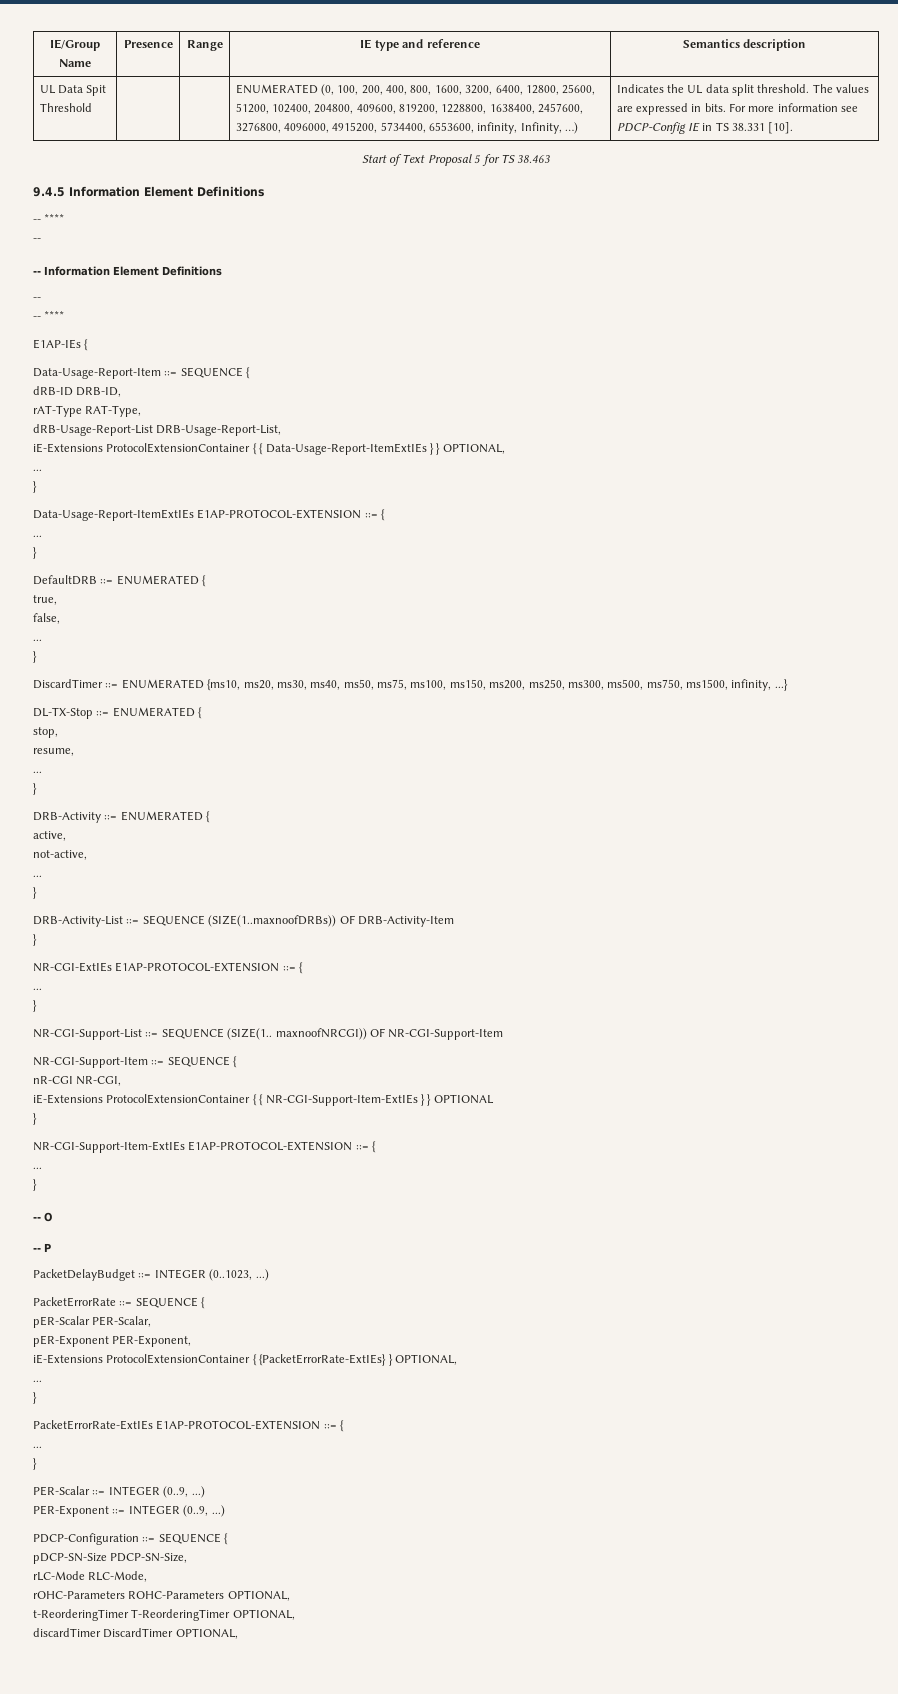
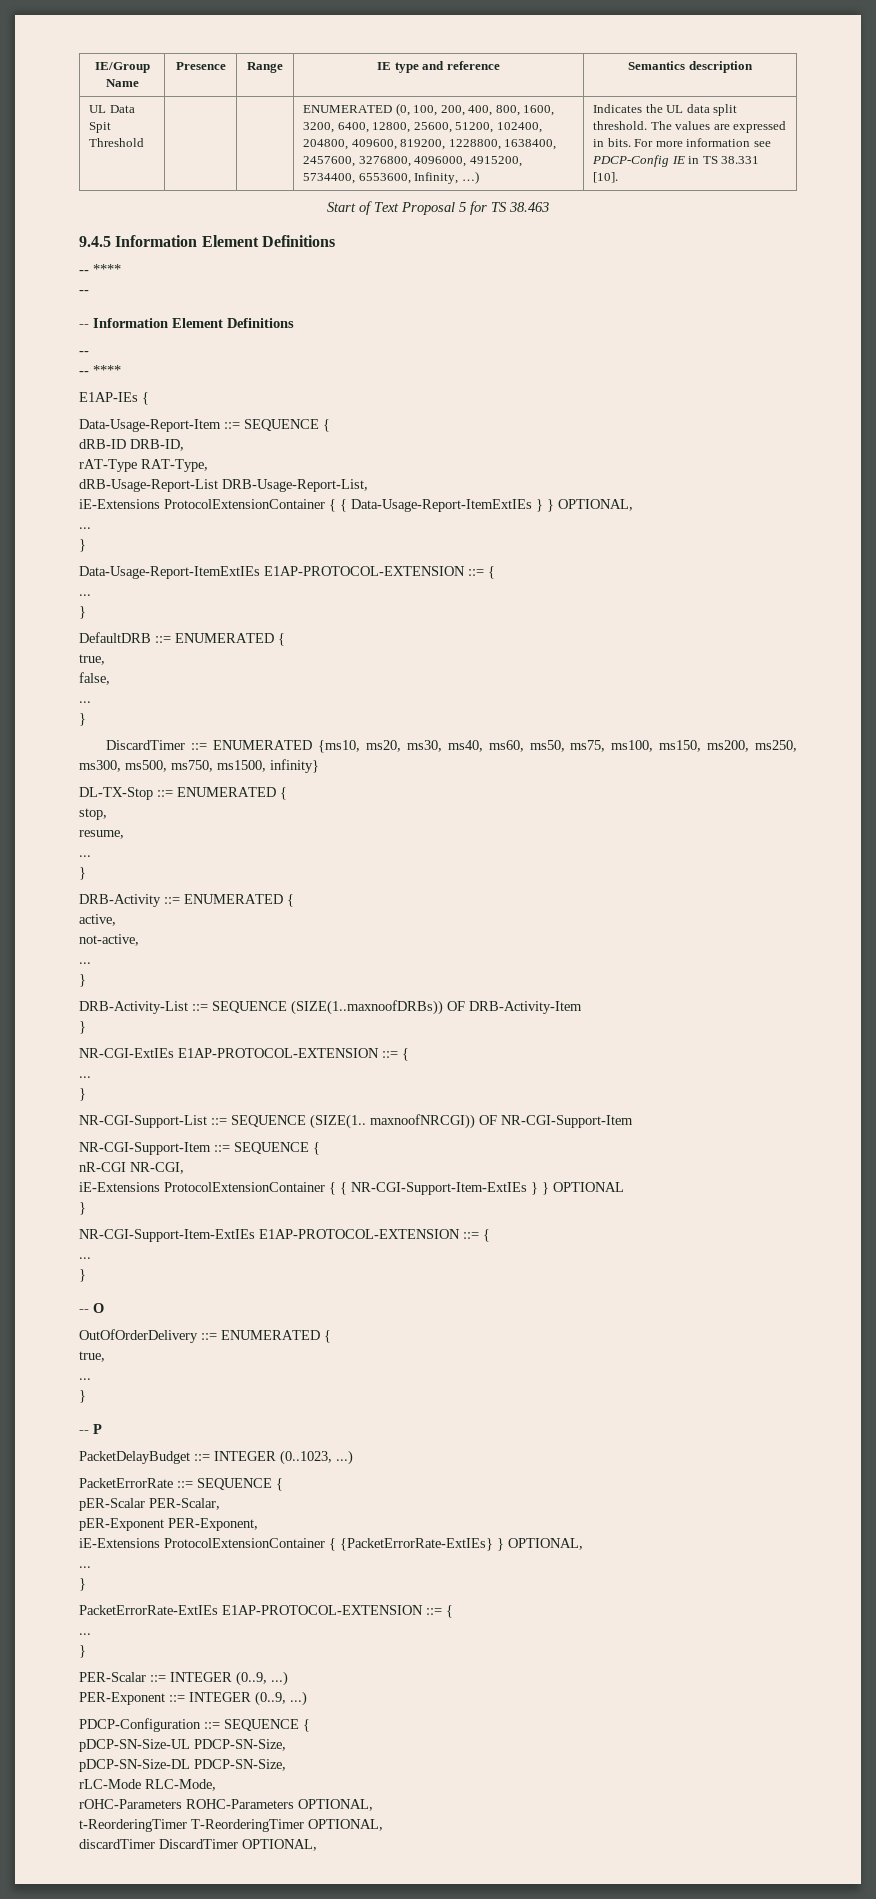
[477,122,518,134] infinity, -> (411, 178) none
(341, 685) none -> [488,740,524,752] ms60,
[731,679,788,691] infinity, ...} -> [270,759,319,773] infinity}
(52, 1217) none -> [79,1329,331,1343] [79,1351,105,1362] [79,1378,91,1380] [79,1390,86,1403] // OutOfOrderDelivery ::= ENUMERATED { // true, // ... // }
[33,1553,107,1564] pDCP-SN-Size -> [79,1739,286,1752] [79,1759,190,1772] pDCP-SN-Size-UL PDCP-SN-Size, // pDCP-SN-Size-DL

